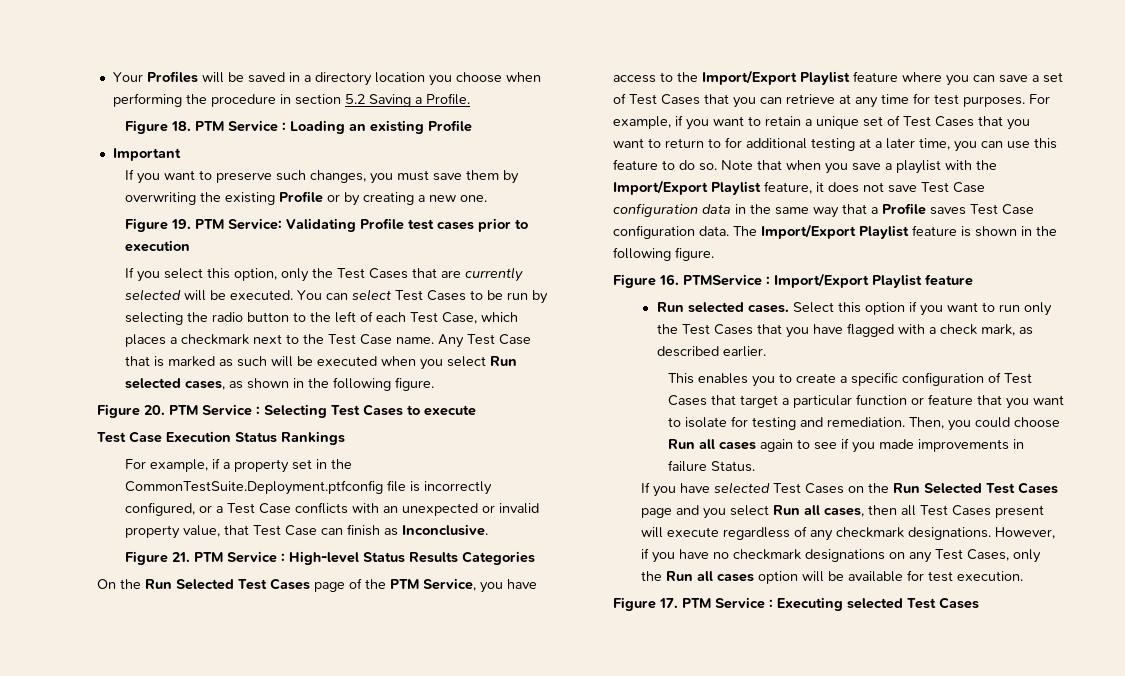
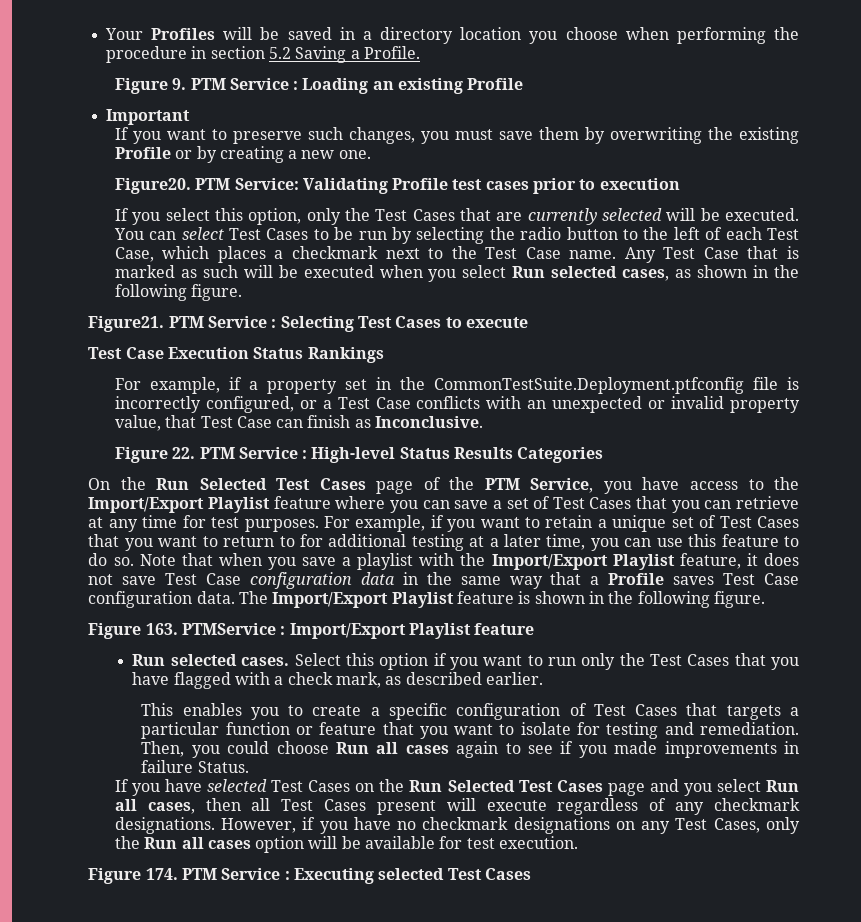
[170,121,191,131] 18. -> [172,78,187,90] 9.
[124,218,191,232] Figure 19. -> [114,178,191,194] Figure20.
[97,404,166,418] Figure 20. -> [88,316,165,332] Figure21.
[171,552,190,562] 21. -> [172,447,196,459] 22.
[659,274,680,285] 16. -> [145,623,178,635] 163.
[739,395,778,408] target -> [726,705,781,720] targets
[659,598,679,608] 17. -> [145,868,178,880] 174.

